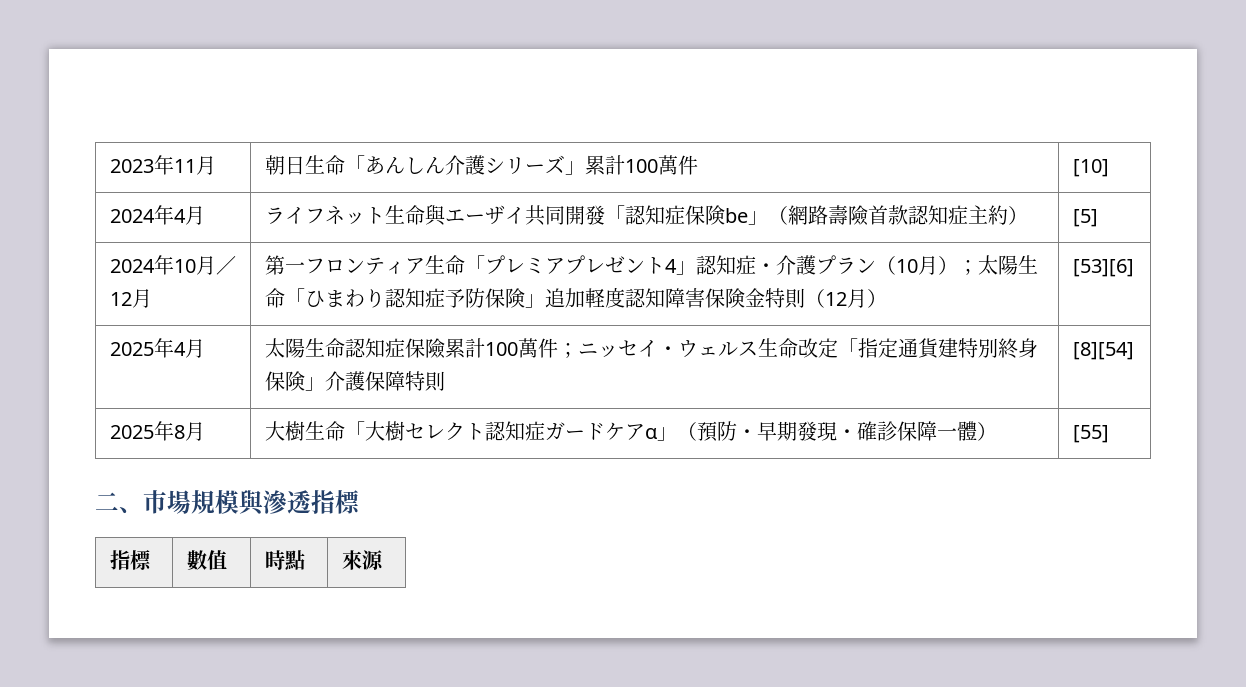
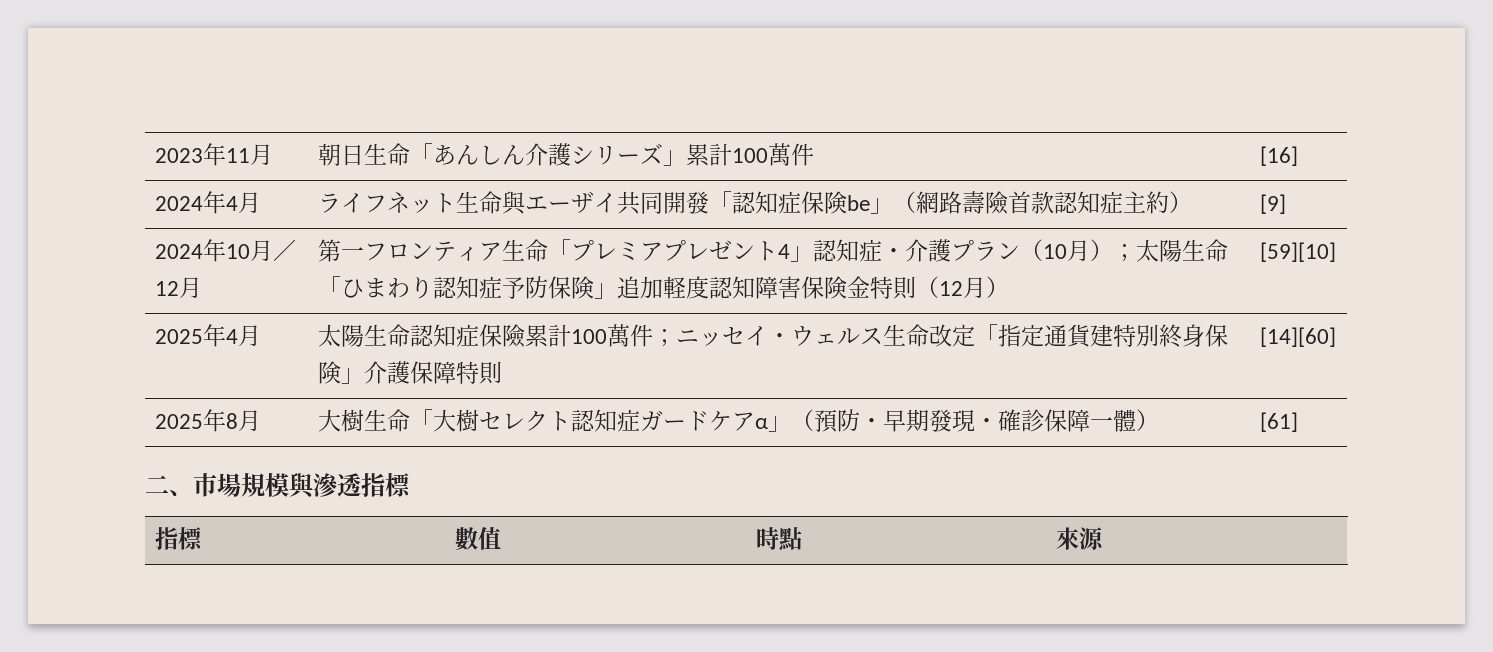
[1072,159,1109,177] [10] -> [1259,146,1298,166] [16]
[1072,209,1098,227] [5] -> [1259,194,1286,214] [9]
[1072,259,1134,277] [53][6] -> [1259,242,1336,262] [59][10]
[1072,342,1134,360] [8][54] -> [1259,327,1336,347] [14][60]
[1072,425,1109,443] [55] -> [1259,412,1298,432] [61]

